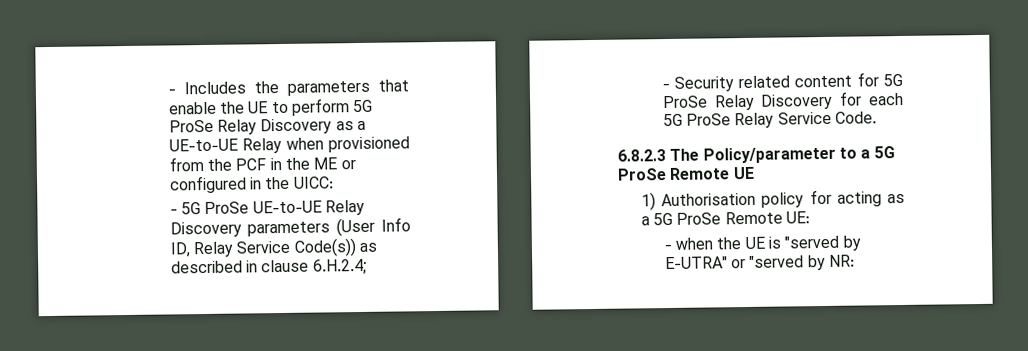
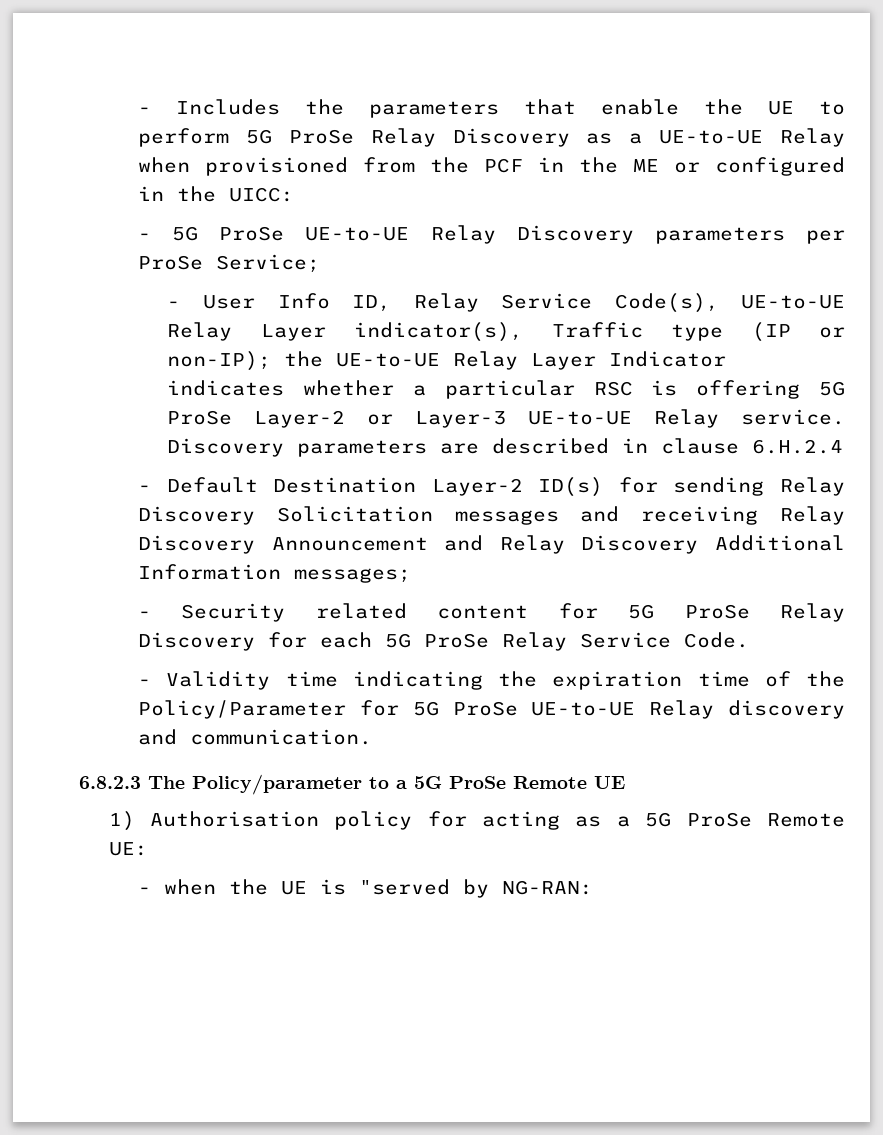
[336,217,411,237] [169,238,377,258] [170,258,367,275] (User Info ID, Relay Service Code(s)) as described in clause 6.H.2.4; -> [806,230,845,244] [137,254,320,273] [167,293,846,313] [167,322,846,342] [167,351,727,371] [167,380,845,399] [167,409,845,428] [167,438,844,457] [137,477,845,497] [137,506,845,525] [137,535,845,554] [137,564,411,583] per ProSe Service; // - User Info ID, Relay Service Code(s), UE-to-UE Relay Layer indicator(s), Traffic type (IP or non-IP); the UE-to-UE Relay Layer Indicator indicates whether a particular RSC is offering 5G ProSe Layer-2 or Layer-3 UE-to-UE Relay service. Discovery parameters are described in clause 6.H.2.4 // - Default Destination Layer-2 ID(s) for sending Relay Discovery Solicitation messages and receiving Relay Discovery Announcement and Relay Discovery Additional Information messages;
(877, 117) none -> [137,671,845,690] [137,700,845,719] [137,729,372,745] // - Validity time indicating the expiration time of the Policy/Parameter for 5G ProSe UE-to-UE Relay discovery and communication.
[664,254,855,271] E-UTRA" or "served by NR: -> [501,880,593,895] NG-RAN:

